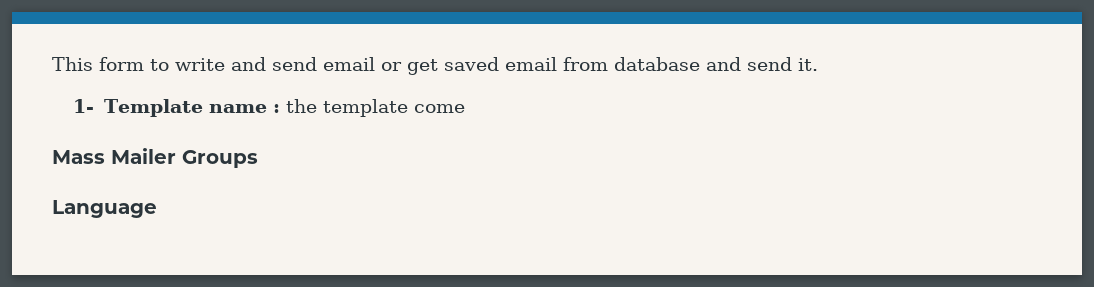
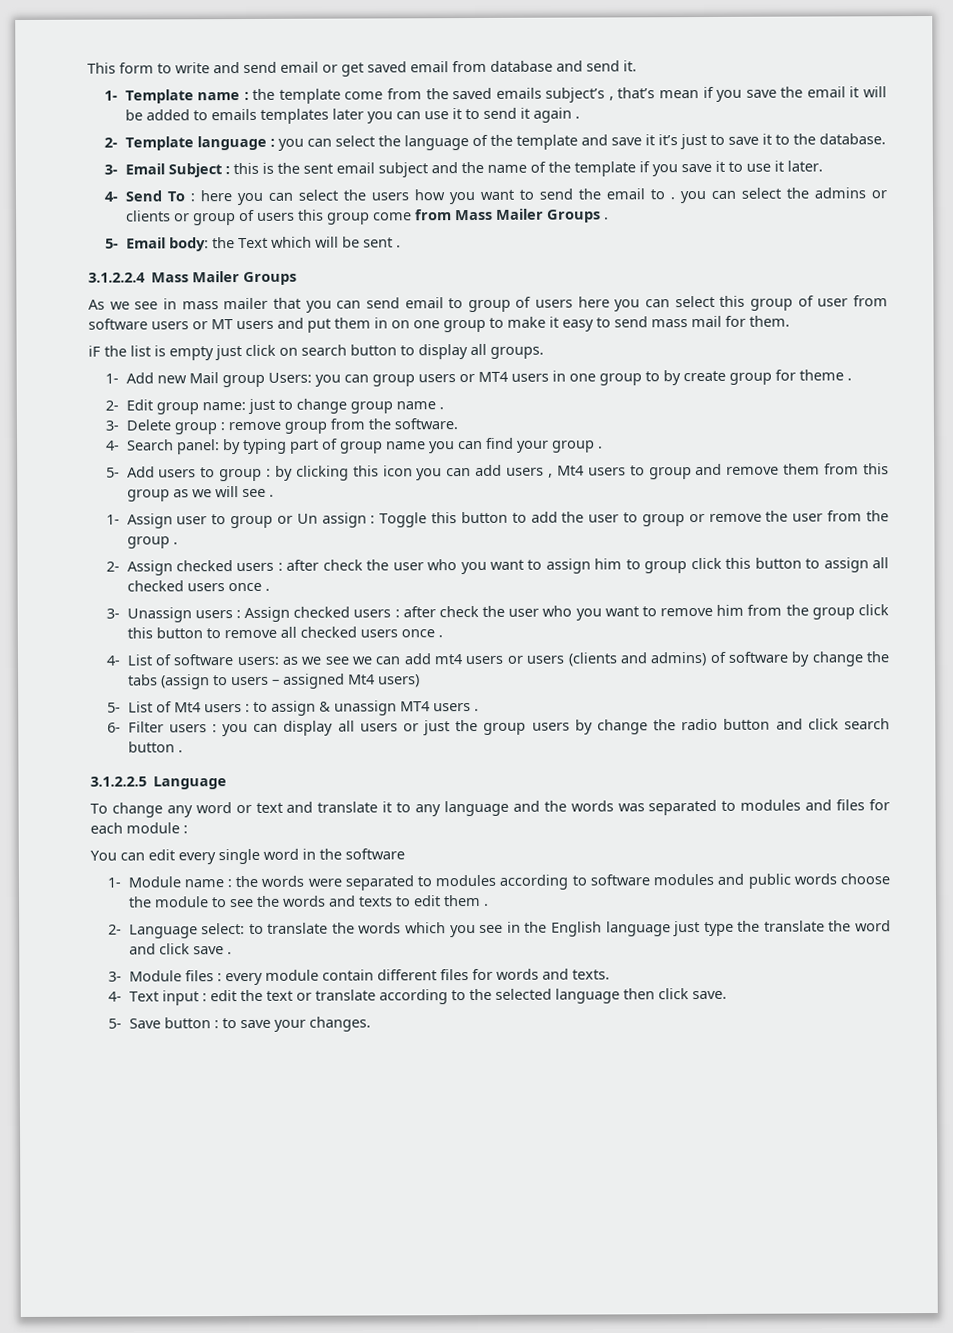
[52,148,258,168] [52,200,157,218] // Mass Mailer Groups // Language -> [386,86,888,103] [124,107,580,124] [104,133,886,151] [104,160,823,178] [104,187,888,206] [125,208,609,226] [105,236,401,252] [88,271,298,286] [88,295,889,313] [88,315,790,333] [88,343,544,361] [105,369,852,388] [105,398,444,415] [105,418,458,435] [106,437,603,455] [106,463,889,482] [126,486,274,502] [106,510,890,529] [126,536,178,549] [106,557,890,576] [126,580,270,592] [106,604,890,623] [126,626,443,639] [106,651,890,667] [127,673,420,690] [107,700,479,716] [107,718,891,737] [127,741,183,753] [90,776,228,790] [90,799,891,818] [90,822,188,834] [90,848,405,865] [107,873,891,891] [128,894,489,908] [108,920,892,939] [128,943,232,955] [108,968,610,986] [108,988,727,1006] [108,1016,371,1032] from the saved emails subject’s , that’s mean if you save the email it will be added to emails templates later you can use it to send it again . // 2- Template language : you can select the language of the template and save it it’s just to save it to the database. // 3- Email Subject : this is the sent email subject and the name of the template if you save it to use it later. // 4- Send To : here you can select the users how you want to send the email to . you can select the admins or clients or group of users this group come from Mass Mailer Groups . // 5- Email body: the Text which will be sent . // 3.1.2.2.4 Mass Mailer Groups // As we see in mass mailer that you can send email to group of users here you can select this group of user from software users or MT users and put them in on one group to make it easy to send mass mail for them. // iF the list is empty just click on search button to display all groups. // 1- Add new Mail group Users: you can group users or MT4 users in one group to by create group for theme . // 2- Edit group name: just to change group name . // 3- Delete group : remove group from the software. // 4- Search panel: by typing part of group name you can find your group . // 5- Add users to group : by clicking this icon you can add users , Mt4 users to group and remove them from this group as we will see . // 1- Assign user to group or Un assign : Toggle this button to add the user to group or remove the user from the group . // 2- Assign checked users : after check the user who you want to assign him to group click this button to assign all checked users once . // 3- Unassign users : Assign checked users : after check the user who you want to remove him from the group click this button to remove all checked users once . // 4- List of software users: as we see we can add mt4 users or users (clients and admins) of software by change the tabs (assign to users – assigned Mt4 users) // 5- List of Mt4 users : to assign & unassign MT4 users . // 6- Filter users : you can display all users or just the group users by change the radio button and click search button . // 3.1.2.2.5 Language // To change any word or text and translate it to any language and the words was separated to modules and files for each module : // You can edit every single word in the software // 1- Module name : the words were separated to modules according to software modules and public words choose the module to see the words and texts to edit them . // 2- Language select: to translate the words which you see in the English language just type the translate the word and click save . // 3- Module files : every module contain different files for words and texts. // 4- Text input : edit the text or translate according to the selected language then click save. // 5- Save button : to save your changes.

